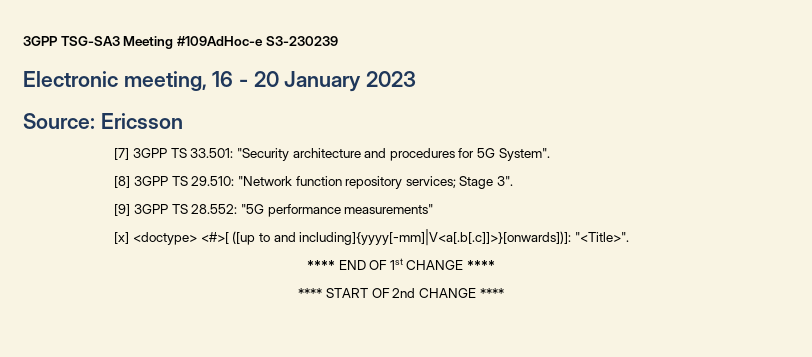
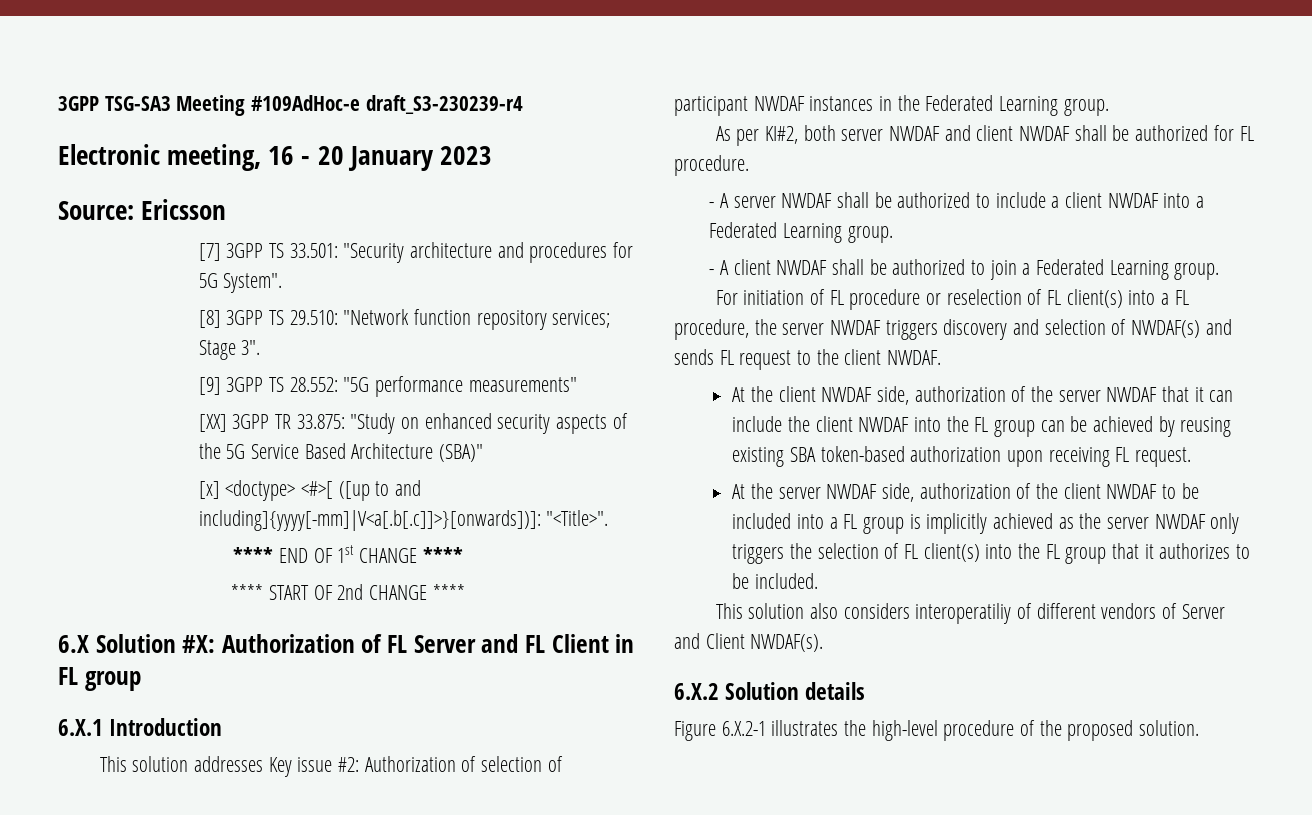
[265,36,338,46] S3-230239 -> [365,95,523,114] draft_S3-230239-r4
(434, 209) none -> [198,413,628,434] [198,443,484,462] // [XX] 3GPP TR 33.875: "Study on enhanced security aspects of the 5G Service Based Architecture (SBA)"
(504, 293) none -> [58,634,635,653] [58,667,141,691] [58,718,223,736] [99,756,563,777] [674,95,1109,116] [715,125,1254,146] [674,155,749,176] [709,192,1204,208] [709,222,893,243] [709,259,1220,280] [715,289,1189,310] [674,319,1232,340] [674,349,942,370] [732,386,1234,405] [732,416,1232,437] [732,446,1191,467] [732,483,1199,502] [732,513,1240,534] [732,543,1250,564] [732,573,818,589] [715,603,1225,624] [674,633,824,652] [674,682,866,700] [674,720,1200,741] // 6.X Solution #X: Authorization of FL Server and FL Client in FL group // 6.X.1 Introduction // This solution addresses Key issue #2: Authorization of selection of participant NWDAF instances in the Federated Learning group. // As per KI#2, both server NWDAF and client NWDAF shall be authorized for FL procedure. // - A server NWDAF shall be authorized to include a client NWDAF into a Federated Learning group. // - A client NWDAF shall be authorized to join a Federated Learning group. // For initiation of FL procedure or reselection of FL client(s) into a FL procedure, the server NWDAF triggers discovery and selection of NWDAF(s) and sends FL request to the client NWDAF. // At the client NWDAF side, authorization of the server NWDAF that it can include the client NWDAF into the FL group can be achieved by reusing existing SBA token-based authorization upon receiving FL request. // At the server NWDAF side, authorization of the client NWDAF to be included into a FL group is implicitly achieved as the server NWDAF only triggers the selection of FL client(s) into the FL group that it authorizes to be included. // This solution also considers interoperatiliy of different vendors of Server and Client NWDAF(s). // 6.X.2 Solution details // Figure 6.X.2-1 illustrates the high-level procedure of the proposed solution.

